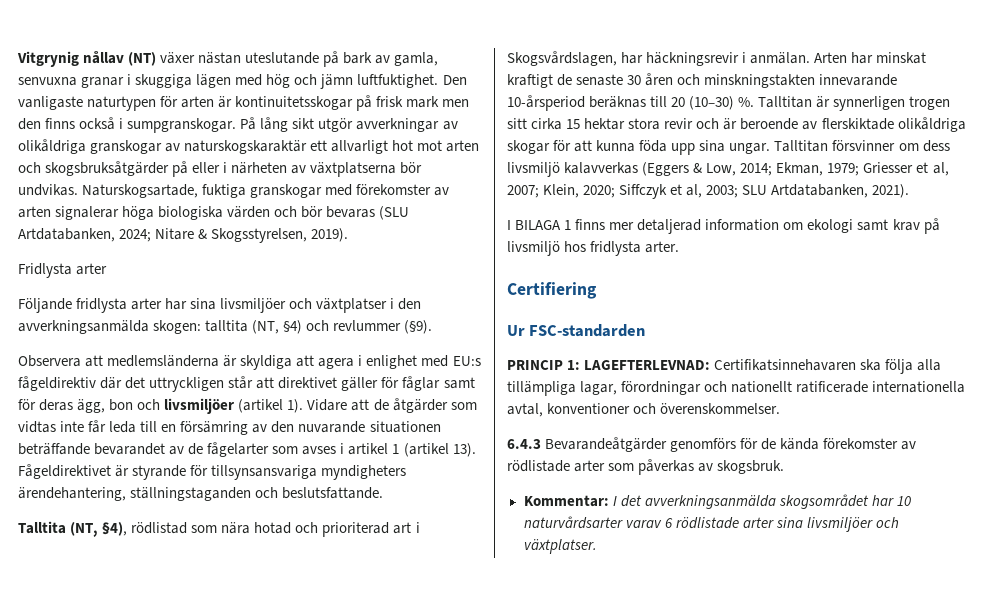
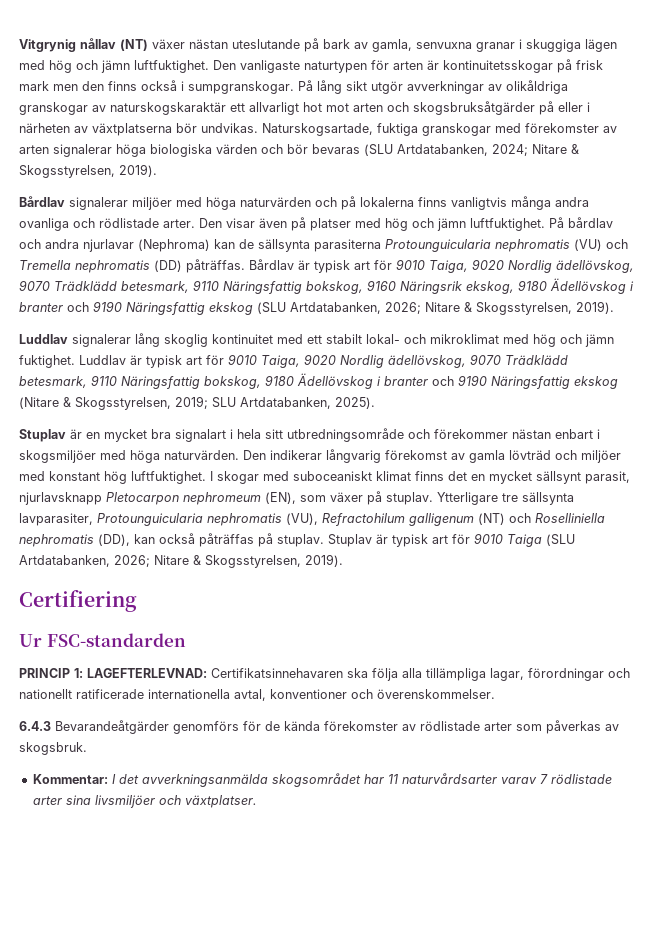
[18,263,108,278] [18,298,422,313] [18,320,433,334] [18,355,481,370] [18,376,475,392] [18,398,477,414] [18,420,441,435] [18,442,476,457] [18,464,407,480] [18,487,384,501] [18,521,420,537] [507,51,927,66] [507,73,898,88] [507,95,951,111] [507,117,966,132] [507,140,950,155] [507,162,949,177] [507,184,910,199] [507,218,940,234] [507,241,680,256] Fridlysta arter // Följande fridlysta arter har sina livsmiljöer och växtplatser i den avverkningsanmälda skogen: talltita (NT, §4) och revlummer (§9). // Observera att medlemsländerna är skyldiga att agera i enlighet med EU:s fågeldirektiv där det uttryckligen står att direktivet gäller för fåglar samt för deras ägg, bon och livsmiljöer (artikel 1). Vidare att de åtgärder som vidtas inte får leda till en försämring av den nuvarande situationen beträffande bevarandet av de fågelarter som avses i artikel 1 (artikel 13). Fågeldirektivet är styrande för tillsynsansvariga myndigheters ärendehantering, ställningstaganden och beslutsfattande. // Talltita (NT, §4), rödlistad som nära hotad och prioriterad art i Skogsvårdslagen, har häckningsrevir i anmälan. Arten har minskat kraftigt de senaste 30 åren och minskningstakten innevarande 10-årsperiod beräknas till 20 (10–30) %. Talltitan är synnerligen trogen sitt cirka 15 hektar stora revir och är beroende av flerskiktade olikåldriga skogar för att kunna föda upp sina ungar. Talltitan försvinner om dess livsmiljö kalavverkas (Eggers & Low, 2014; Ekman, 1979; Griesser et al, 2007; Klein, 2020; Siffczyk et al, 2003; SLU Artdatabanken, 2021). // I BILAGA 1 finns mer detaljerad information om ekologi samt krav på livsmiljö hos fridlysta arter. -> [19,196,589,210] [19,217,613,231] [19,239,628,252] [19,259,634,273] [19,278,634,294] [19,301,614,315] [19,333,614,347] [19,354,568,368] [19,373,618,389] [19,396,375,410] [19,428,600,442] [19,449,621,463] [19,471,630,484] [19,491,574,505] [19,513,605,526] [19,533,575,547] [19,554,343,568] Bårdlav signalerar miljöer med höga naturvärden och på lokalerna finns vanligtvis många andra ovanliga och rödlistade arter. Den visar även på platser med hög och jämn luftfuktighet. På bårdlav och andra njurlavar (Nephroma) kan de sällsynta parasiterna Protounguicularia nephromatis (VU) och Tremella nephromatis (DD) påträffas. Bårdlav är typisk art för 9010 Taiga, 9020 Nordlig ädellövskog, 9070 Trädklädd betesmark, 9110 Näringsfattig bokskog, 9160 Näringsrik ekskog, 9180 Ädellövskog i branter och 9190 Näringsfattig ekskog (SLU Artdatabanken, 2026; Nitare & Skogsstyrelsen, 2019). // Luddlav signalerar lång skoglig kontinuitet med ett stabilt lokal- och mikroklimat med hög och jämn fuktighet. Luddlav är typisk art för 9010 Taiga, 9020 Nordlig ädellövskog, 9070 Trädklädd betesmark, 9110 Näringsfattig bokskog, 9180 Ädellövskog i branter och 9190 Näringsfattig ekskog (Nitare & Skogsstyrelsen, 2019; SLU Artdatabanken, 2025). // Stuplav är en mycket bra signalart i hela sitt utbredningsområde och förekommer nästan enbart i skogsmiljöer med höga naturvärden. Den indikerar långvarig förekomst av gamla lövträd och miljöer med konstant hög luftfuktighet. I skogar med suboceaniskt klimat finns det en mycket sällsynt parasit, njurlavsknapp Pletocarpon nephromeum (EN), som växer på stuplav. Ytterligare tre sällsynta lavparasiter, Protounguicularia nephromatis (VU), Refractohilum galligenum (NT) och Roselliniella nephromatis (DD), kan också påträffas på stuplav. Stuplav är typisk art för 9010 Taiga (SLU Artdatabanken, 2026; Nitare & Skogsstyrelsen, 2019).
[896,496,911,506] 10 -> [387,774,398,784] 11
[664,518,673,528] 6 -> [539,774,548,784] 7

